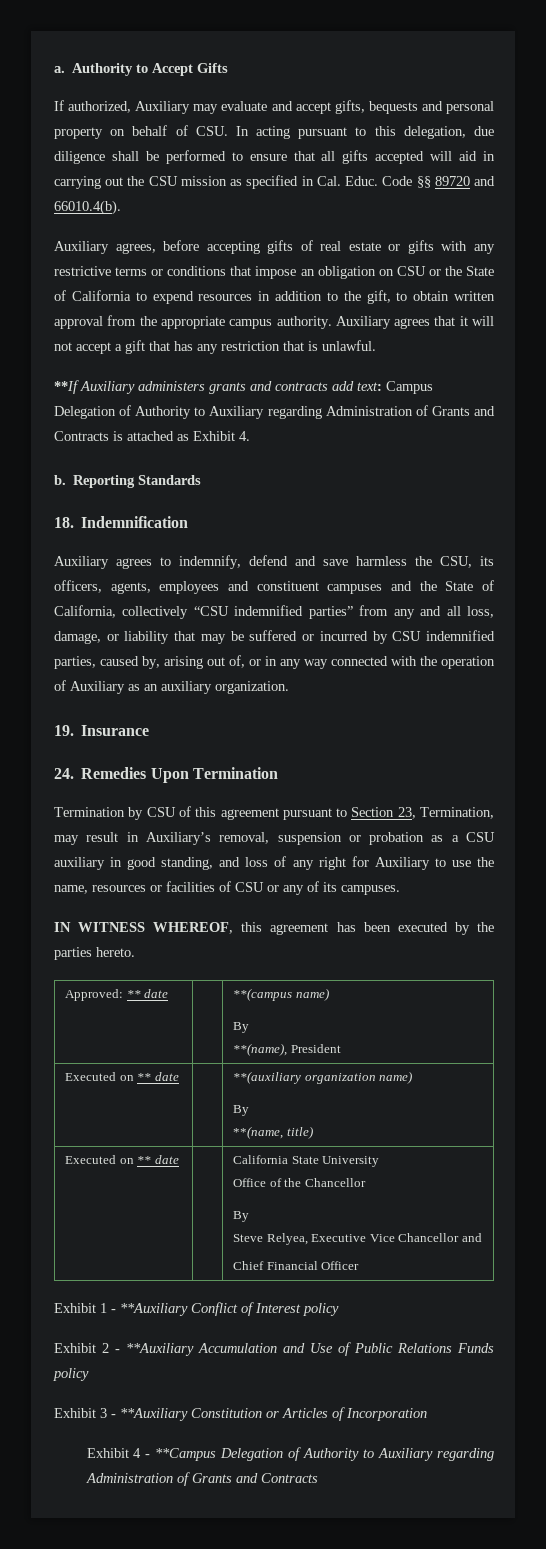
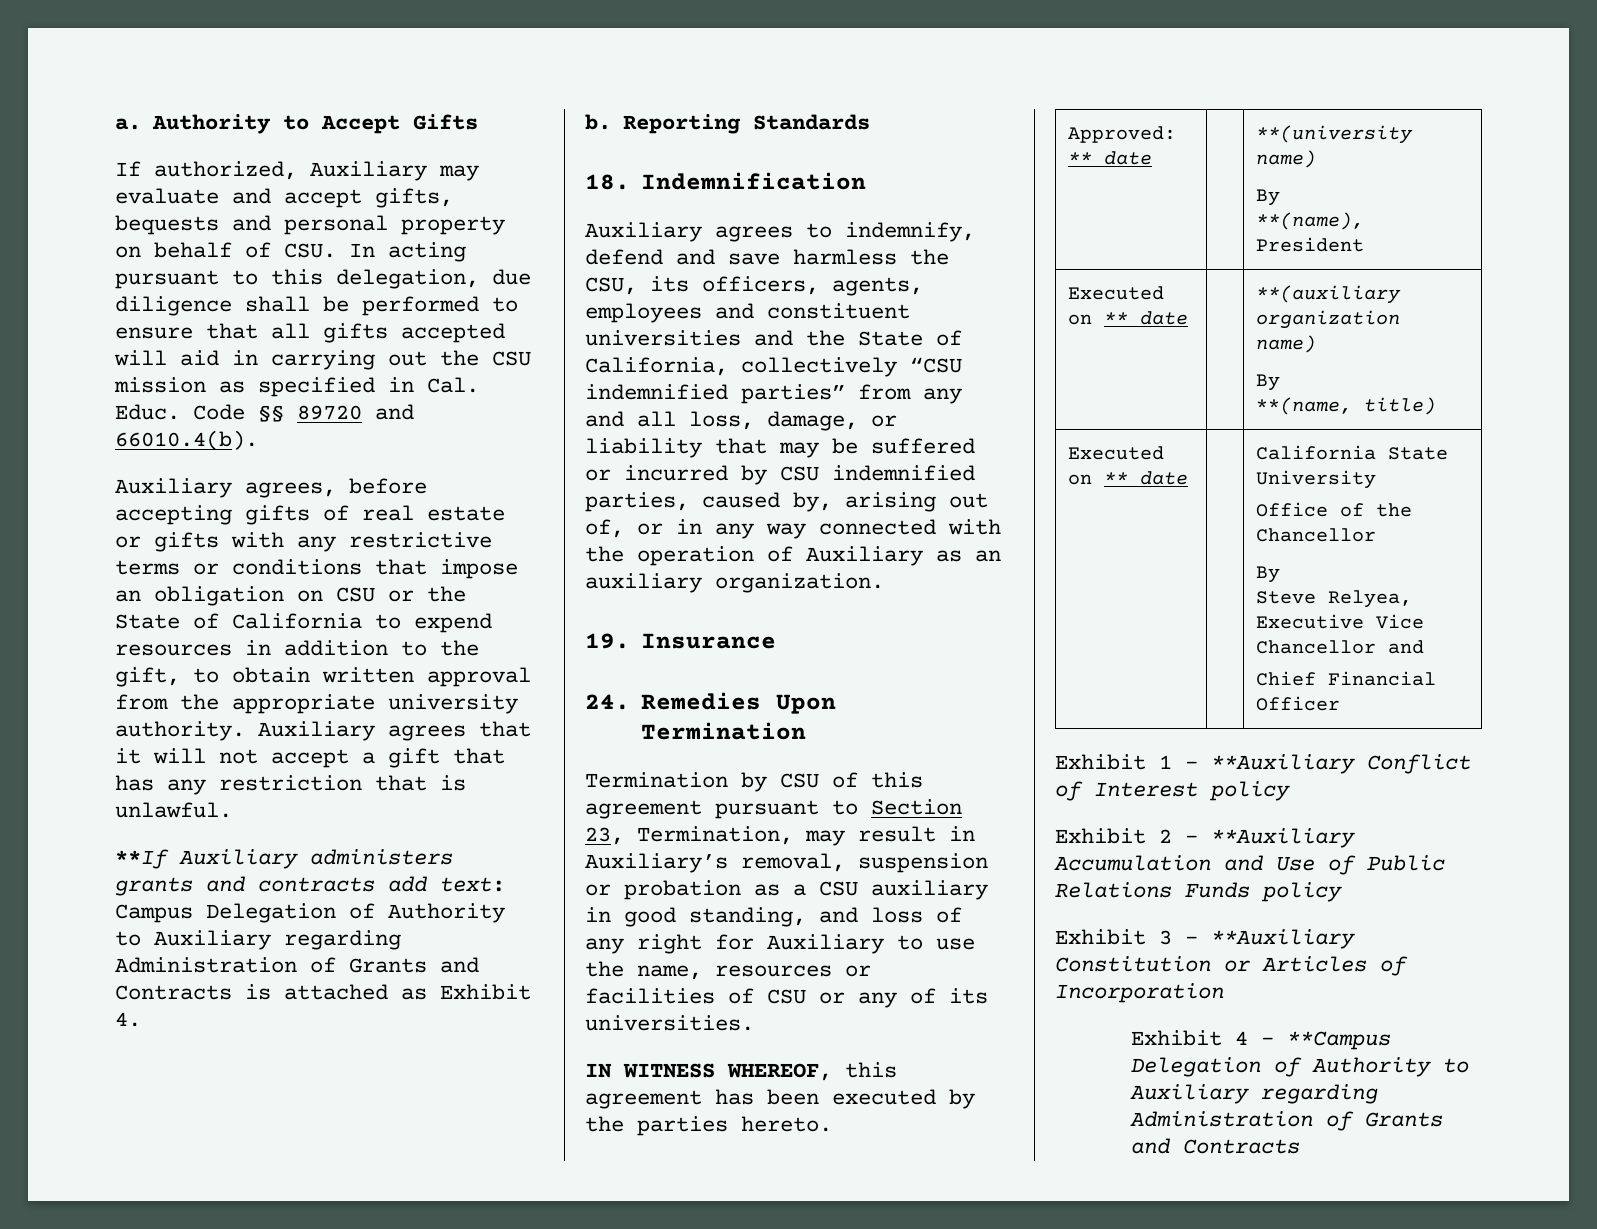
[229,319,273,329] campus -> [388,694,518,714] university
[327,584,383,594] campuses -> [585,330,741,346] universities
[341,885,400,895] campuses. -> [585,1015,754,1031] universities.
[233,988,293,1001] **(campus -> [1255,125,1413,144] **(university

